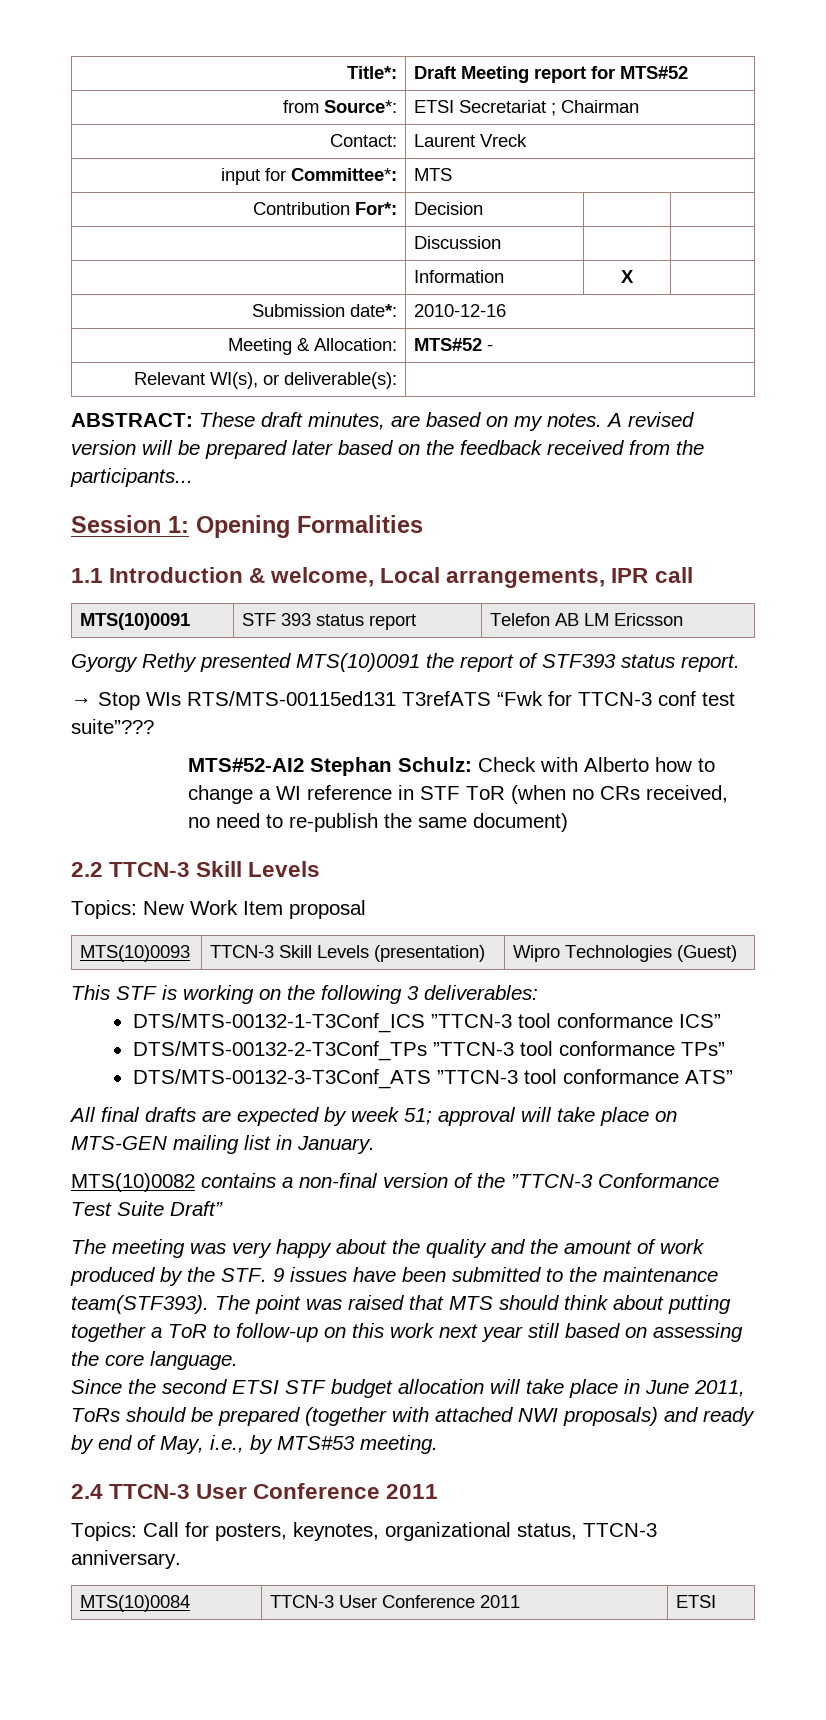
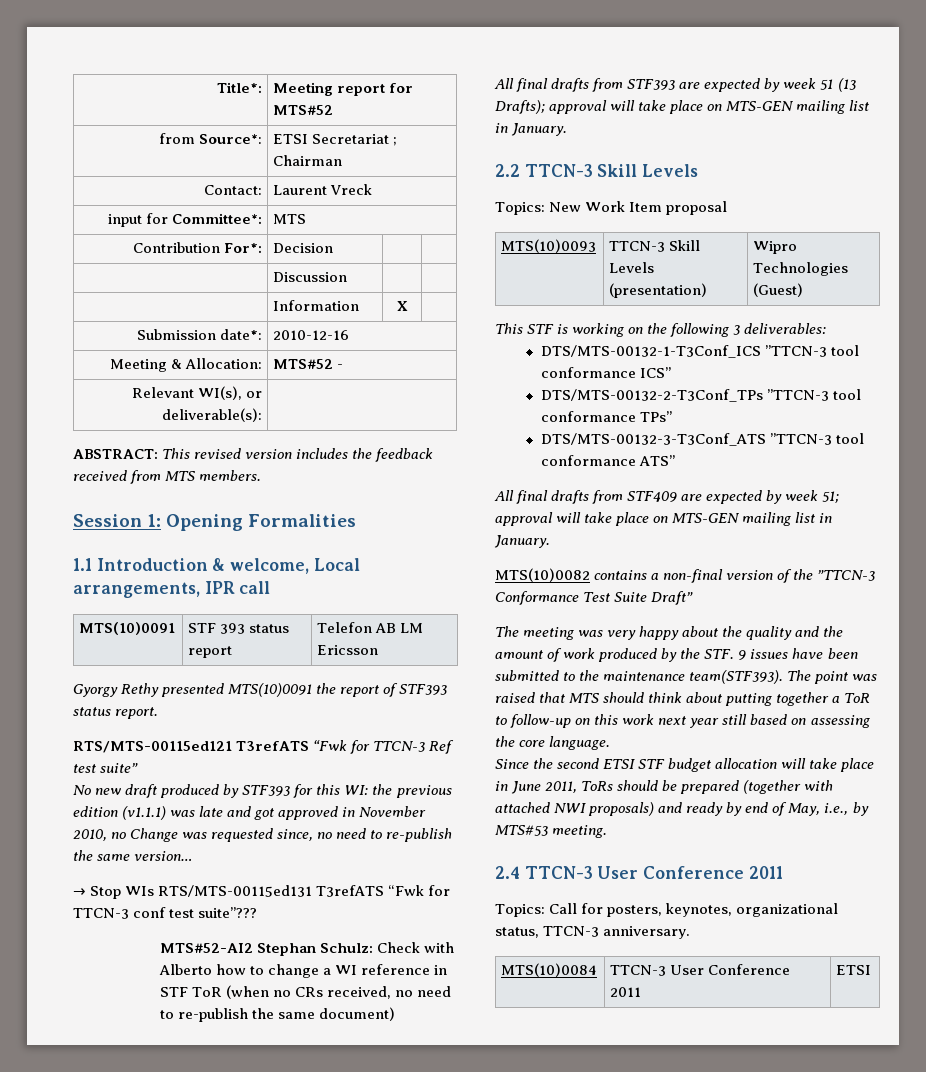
[413,66,456,79] Draft -> (262, 87) none
[199,412,694,431] [71,440,420,459] These draft minutes, are based on my notes. A revised version will be prepared later based on -> [162,448,349,459] This revised version includes
[676,440,704,455] [70,468,193,487] the participants... -> [165,470,262,481] MTS members.
(740, 663) none -> [73,740,455,754] [73,763,139,773] [73,784,452,798] [73,806,427,820] [73,828,453,842] [73,850,193,861] // RTS/MTS-00115ed121 T3refATS “Fwk for TTCN-3 Ref test suite” // No new draft produced by STF393 for this WI: the previous edition (v1.1.1) was late and got approved in November 2010, no Change was requested since, no need to re-publish the same version…
(569, 822) none -> [494,78,856,92] [495,100,870,114] [495,123,568,136] // All final drafts from STF393 are expected by week 51 (13 Drafts); approval will take place on MTS-GEN mailing list in January.
(196, 1114) none -> [592,490,678,504] from STF409

